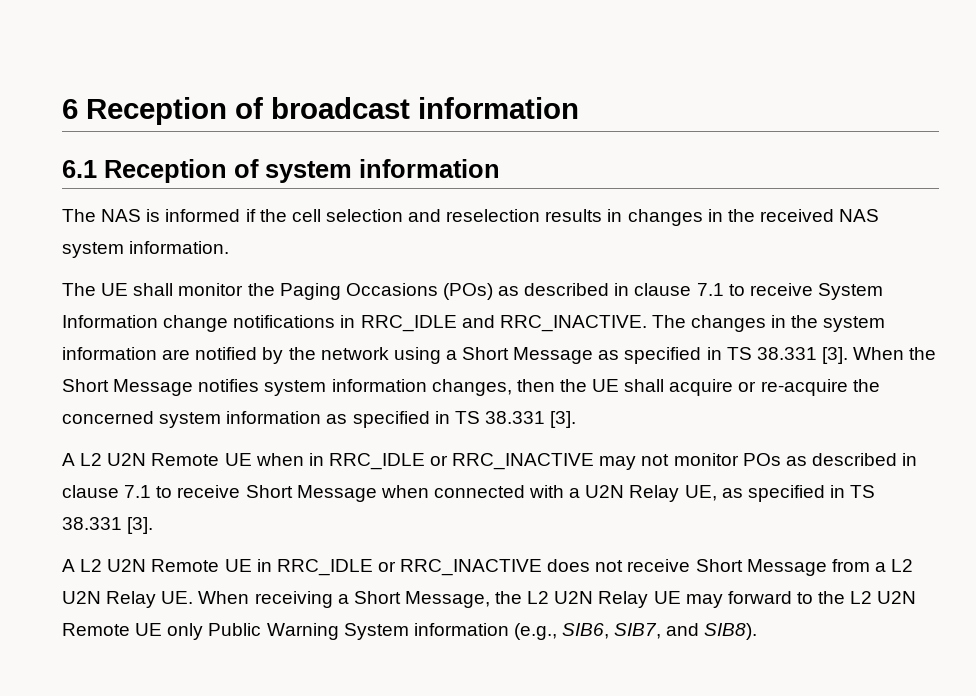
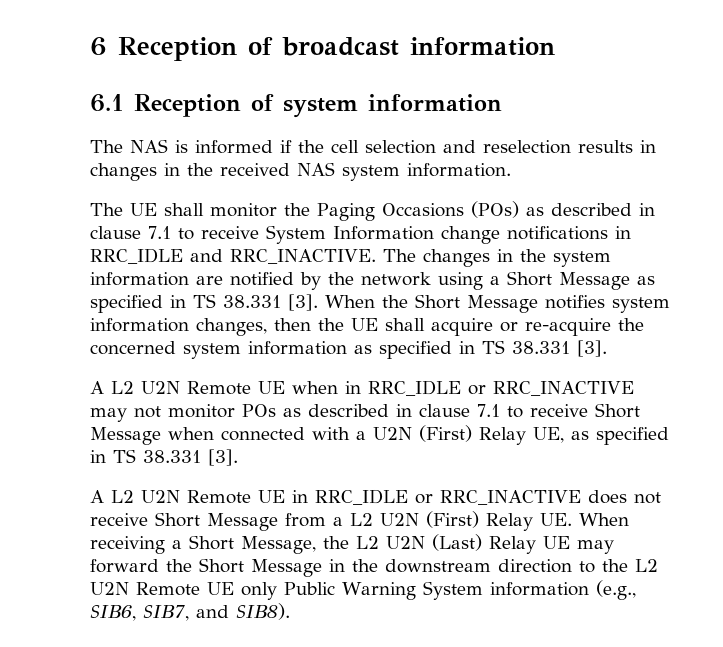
(625, 491) none -> [419,425,472,442] (First)
(101, 597) none -> [426,511,479,528] (First)
(594, 597) none -> [432,534,482,551] (Last)
(792, 597) none -> [166,558,572,577] the Short Message in the downstream direction

